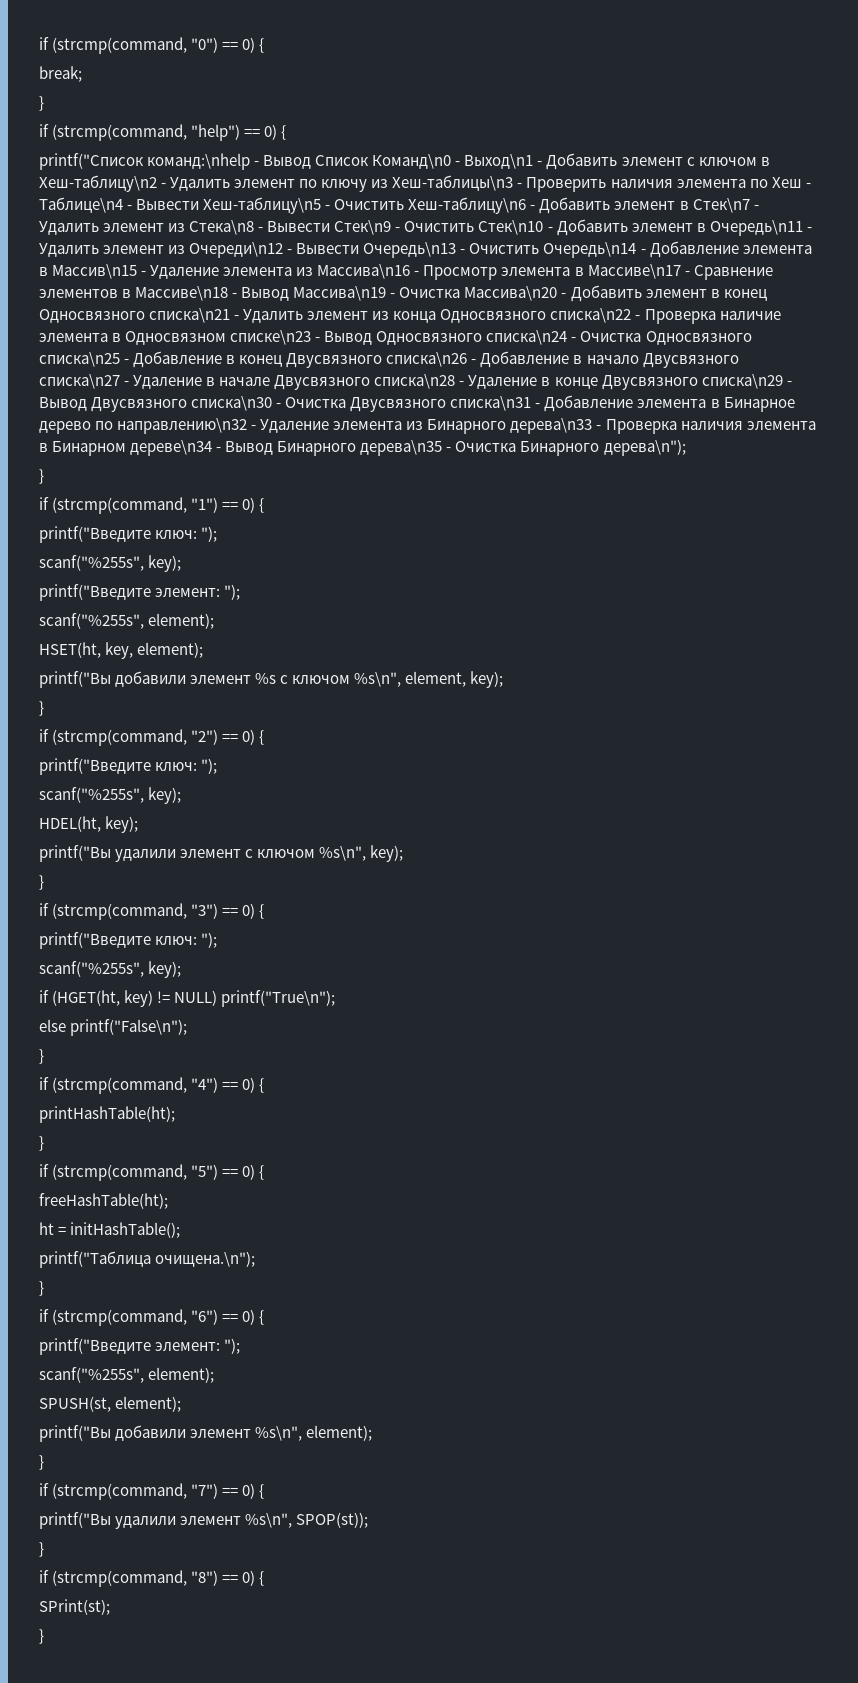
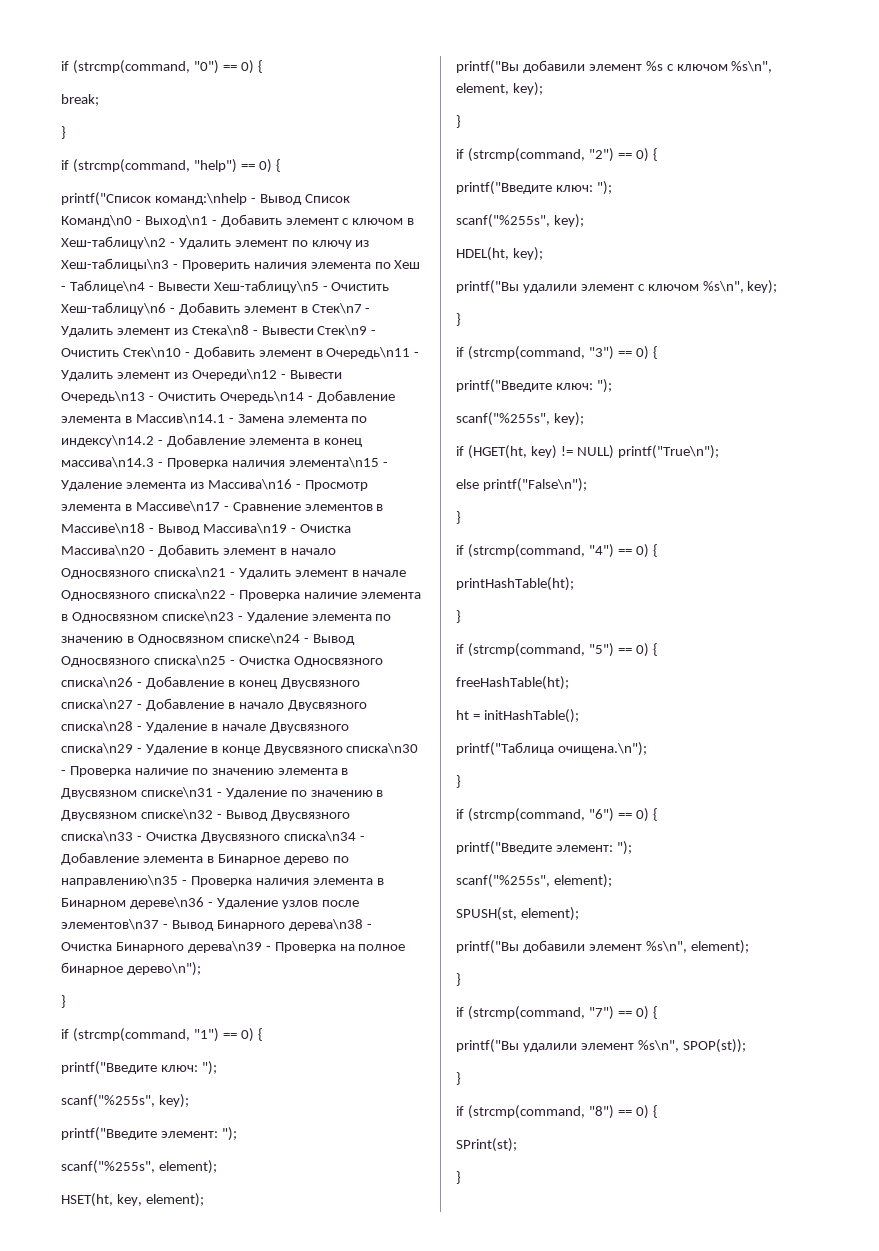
[52,264,138,279] Массив\n15 -> [135,413,368,424] [61,434,362,447] [61,457,379,469] Массив\n14.1 - Замена элемента по индексу\n14.2 - Добавление элемента в конец массива\n14.3 - Проверка наличия элемента\n15
[723,289,767,301] конец -> [290,548,336,555] начало
[372,311,437,323] из конца -> [351,570,407,577] в начале
(321, 339) none -> [246,612,392,623] [61,633,309,645] Удаление элемента по значению в Односвязном списке\n24 -
[486,330,568,345] списка\n24 -> [153,655,226,666] списка\n25
[39,352,120,367] списка\n25 -> [61,677,133,688] списка\n26
[386,352,468,367] списка\n26 -> [61,699,133,710] списка\n27
[39,374,120,389] списка\n27 -> [61,721,133,732] списка\n28
[374,374,456,389] списка\n28 -> [61,743,133,754] списка\n29
[701,374,783,389] списка\n29 -> [346,743,419,754] [61,766,349,777] [61,787,384,799] [61,809,213,821] списка\n30 - Проверка наличие по значению элемента в Двусвязном списке\n31 - Удаление по значению в Двусвязном списке\n32
[191,396,273,411] списка\n30 -> [61,831,133,842] списка\n33
[450,396,532,411] списка\n31 -> [283,831,356,842] списка\n34
[117,418,593,434] направлению\n32 - Удаление элемента из Бинарного дерева\n33 -> [61,875,178,887] направлению\n35
[130,440,213,456] дереве\n34 -> [129,897,359,909] [61,919,159,930] дереве\n36 - Удаление узлов после элементов\n37
[360,440,443,456] дерева\n35 -> [288,919,363,931] дерева\n38
[603,439,686,456] дерева\n"); -> [187,941,406,953] [61,962,201,976] дерева\n39 - Проверка на полное бинарное дерево\n");

